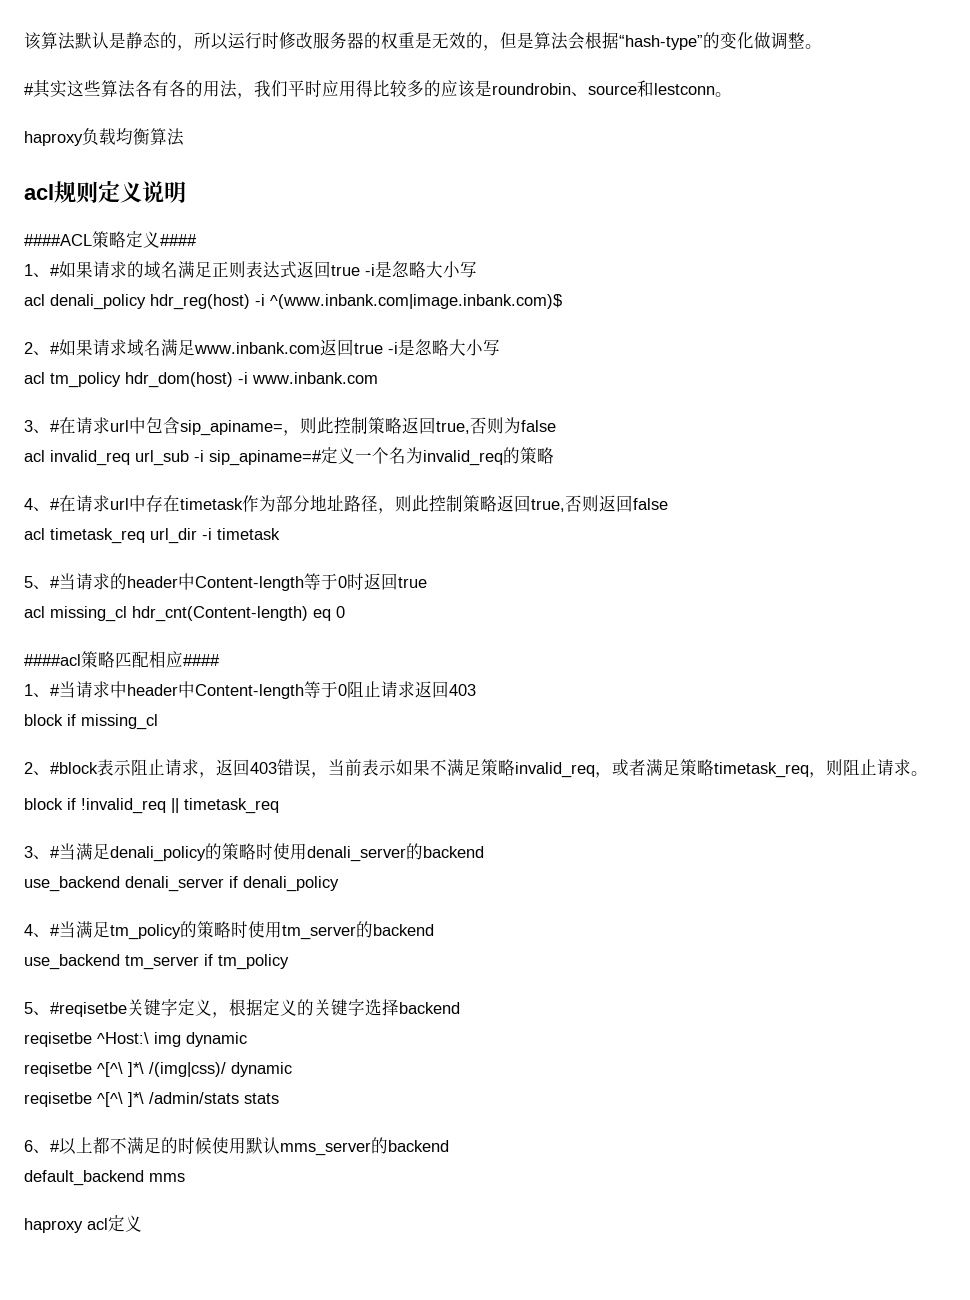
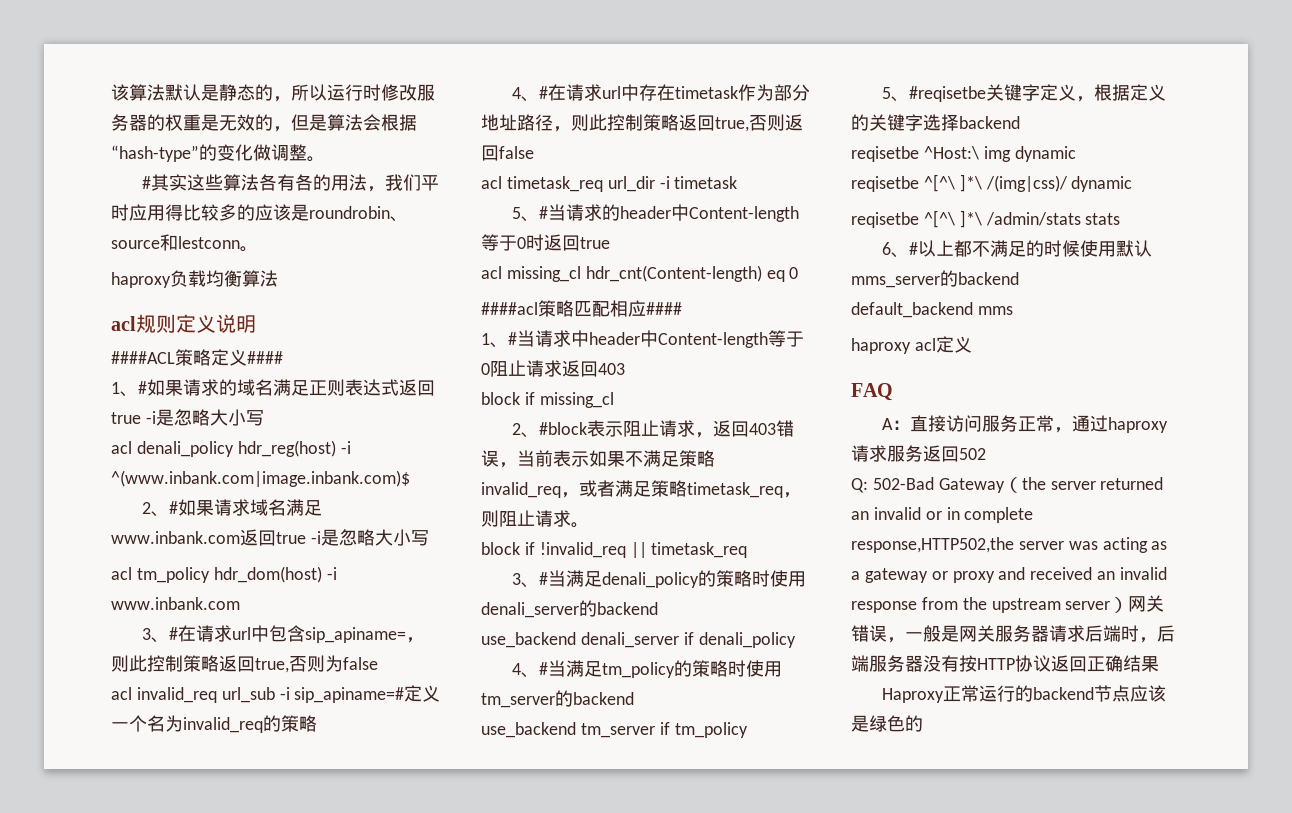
(142, 1223) none -> [851,383,893,401] [881,415,1168,433] [851,445,986,462] [851,477,1164,493] [851,507,1034,523] [851,537,1168,553] [851,567,1168,583] [851,595,1165,613] [851,625,1175,643] [851,655,1159,672] [881,685,1166,703] [851,715,923,732] // FAQ // A：直接访问服务正常，通过haproxy请求服务返回502 // Q: 502-Bad Gateway（the server returned an invalid or in complete response,HTTP502,the server was acting as a gateway or proxy and received an invalid response from the upstream server）网关错误，一般是网关服务器请求后端时，后端服务器没有按HTTP协议返回正确结果 // Haproxy正常运行的backend节点应该是绿色的

